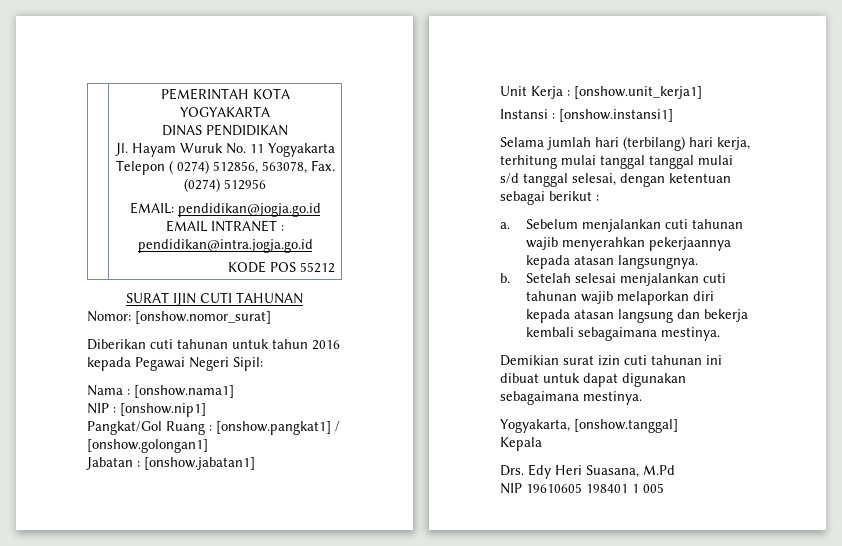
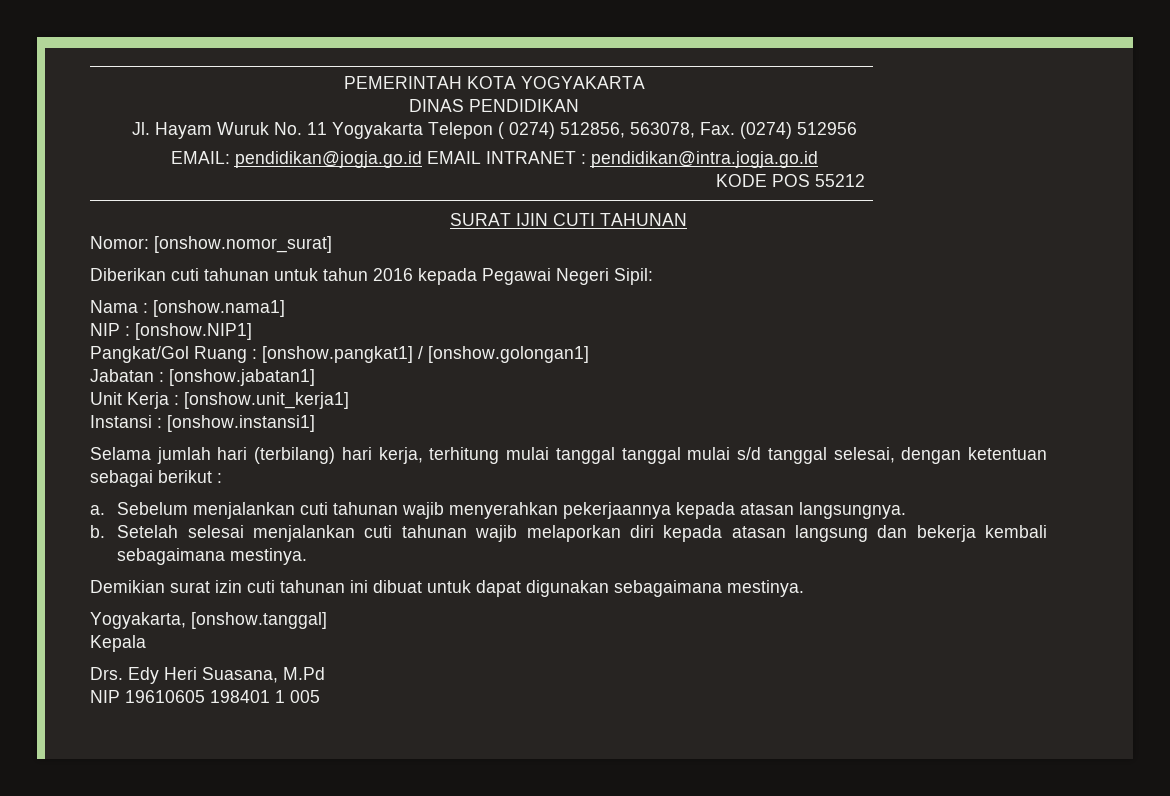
[120,403,206,417] [onshow.nip1] -> [135,323,252,340] [onshow.NIP1]

